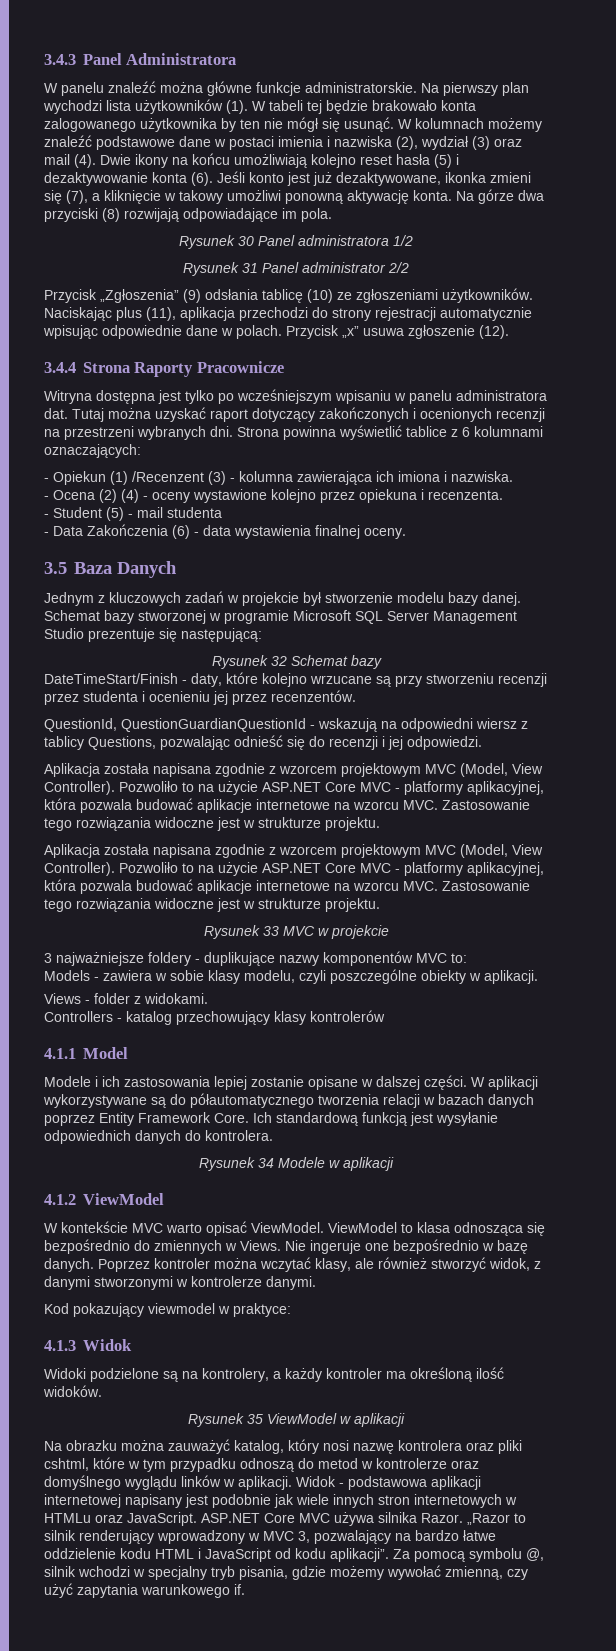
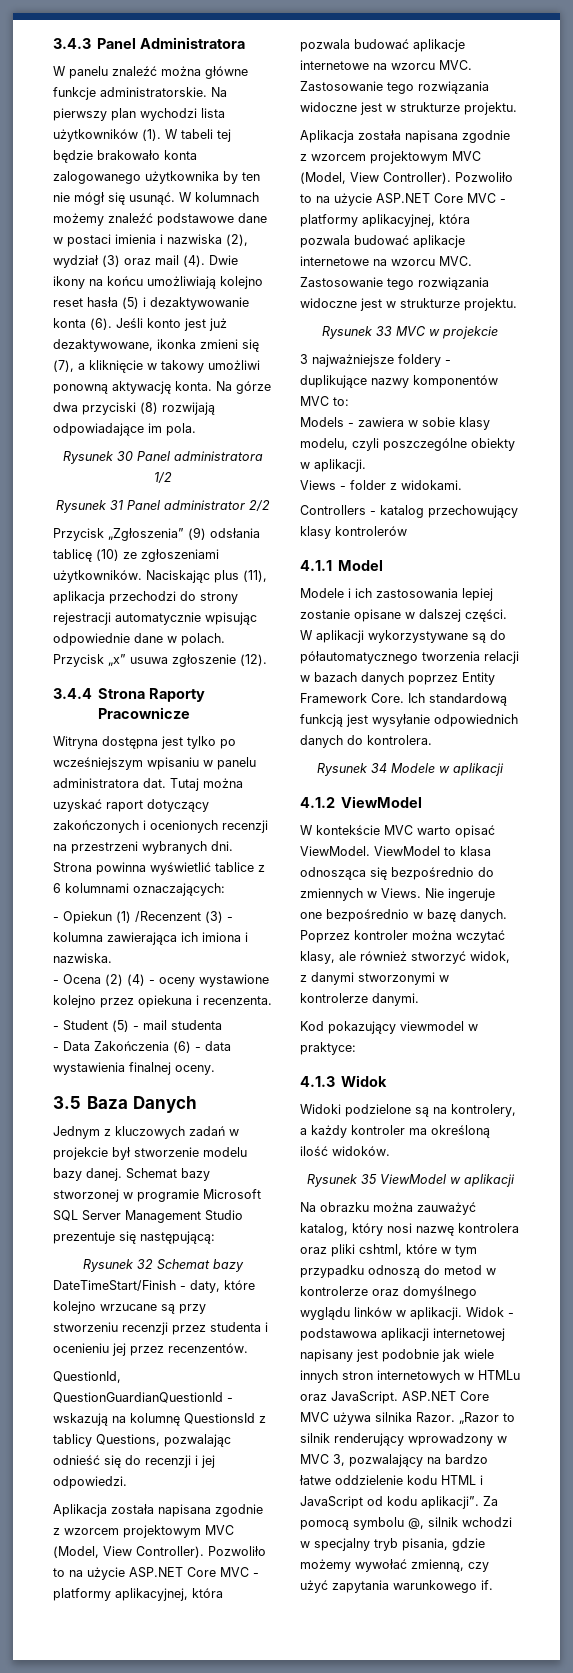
[401,718,517,732] odpowiedni wiersz -> [130,1413,255,1426] kolumnę QuestionsId

